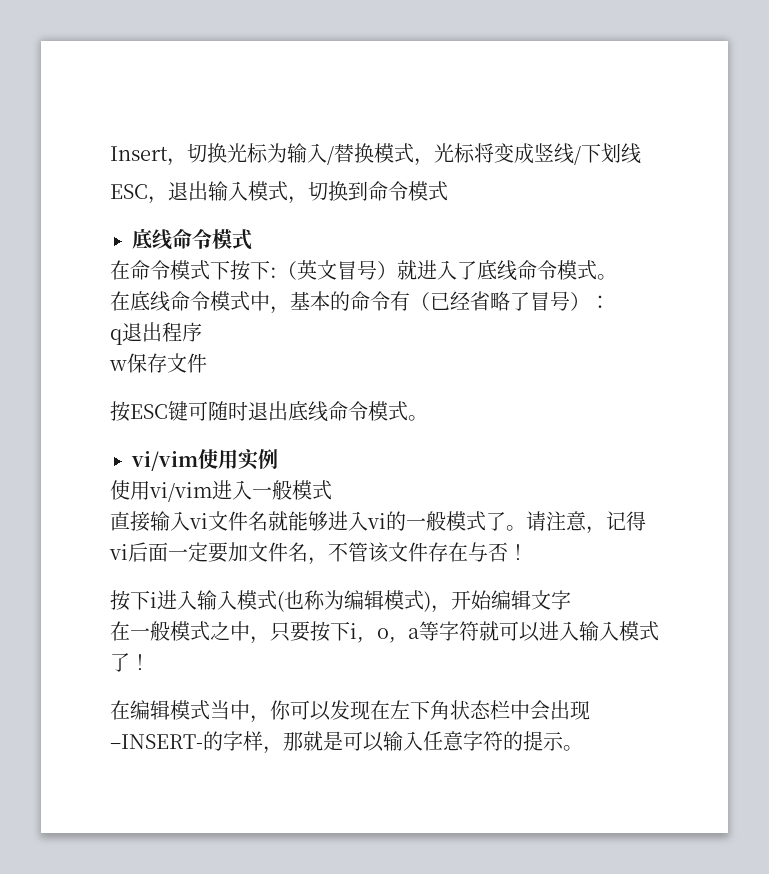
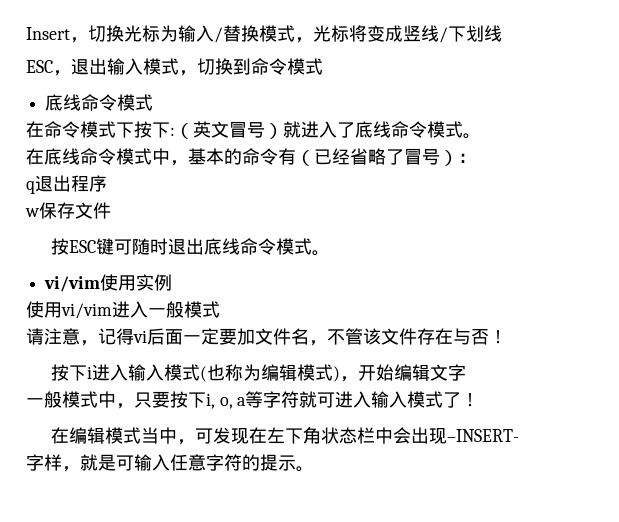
[110,511,526,532] 直接输入vi文件名就能够进入vi的一般模式了。 -> (220, 309) none
[110,621,230,641] 在一般模式之 -> [26,391,98,408] 一般模式
[519,622,540,642] 以 -> (336, 400) none
[270,700,331,721] 你可以 -> [194,428,213,444] 可
[203,731,384,754] 的字样，那就是可以 -> [26,454,134,472] 字样，就是可

